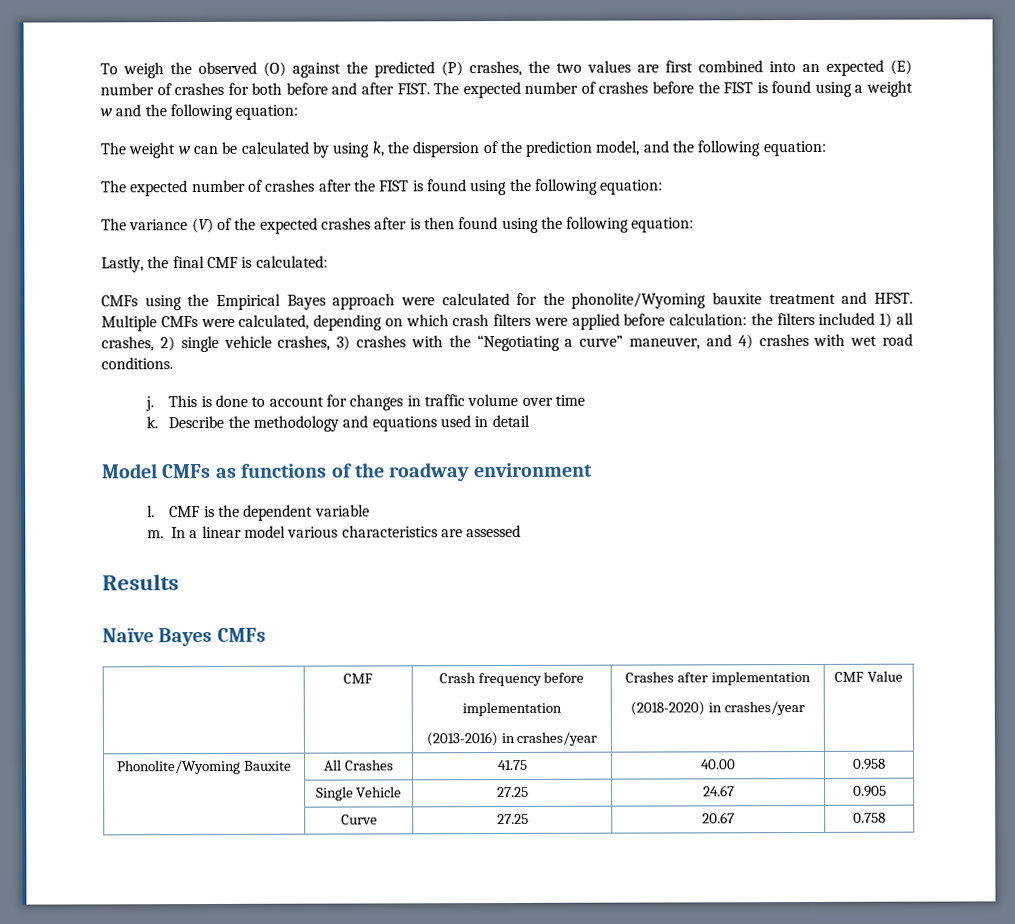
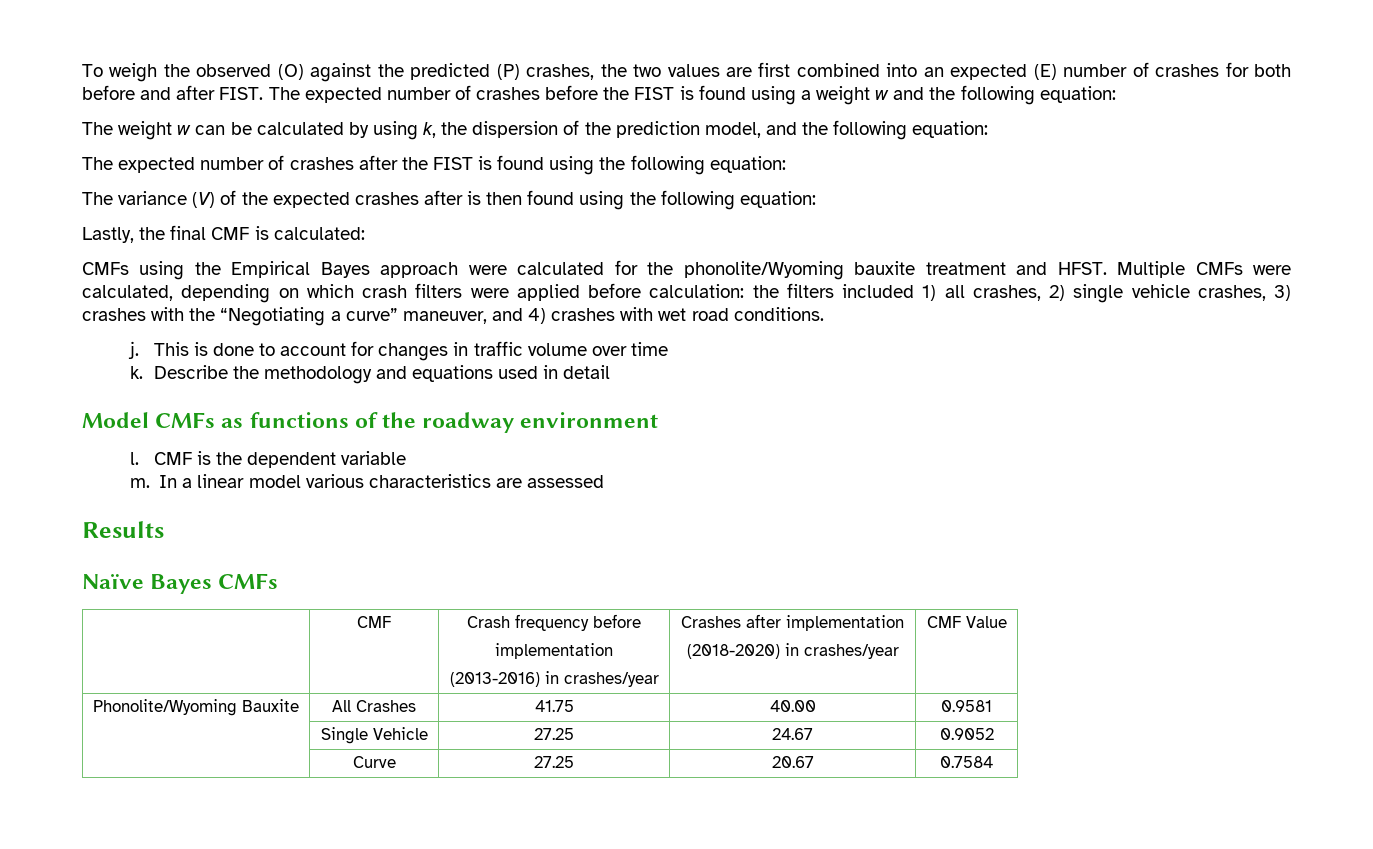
[852,758,886,770] 0.958 -> [941,700,992,712] 0.9581
[852,785,887,797] 0.905 -> [939,728,994,740] 0.9052
[853,812,886,823] 0.758 -> [940,756,993,768] 0.7584

